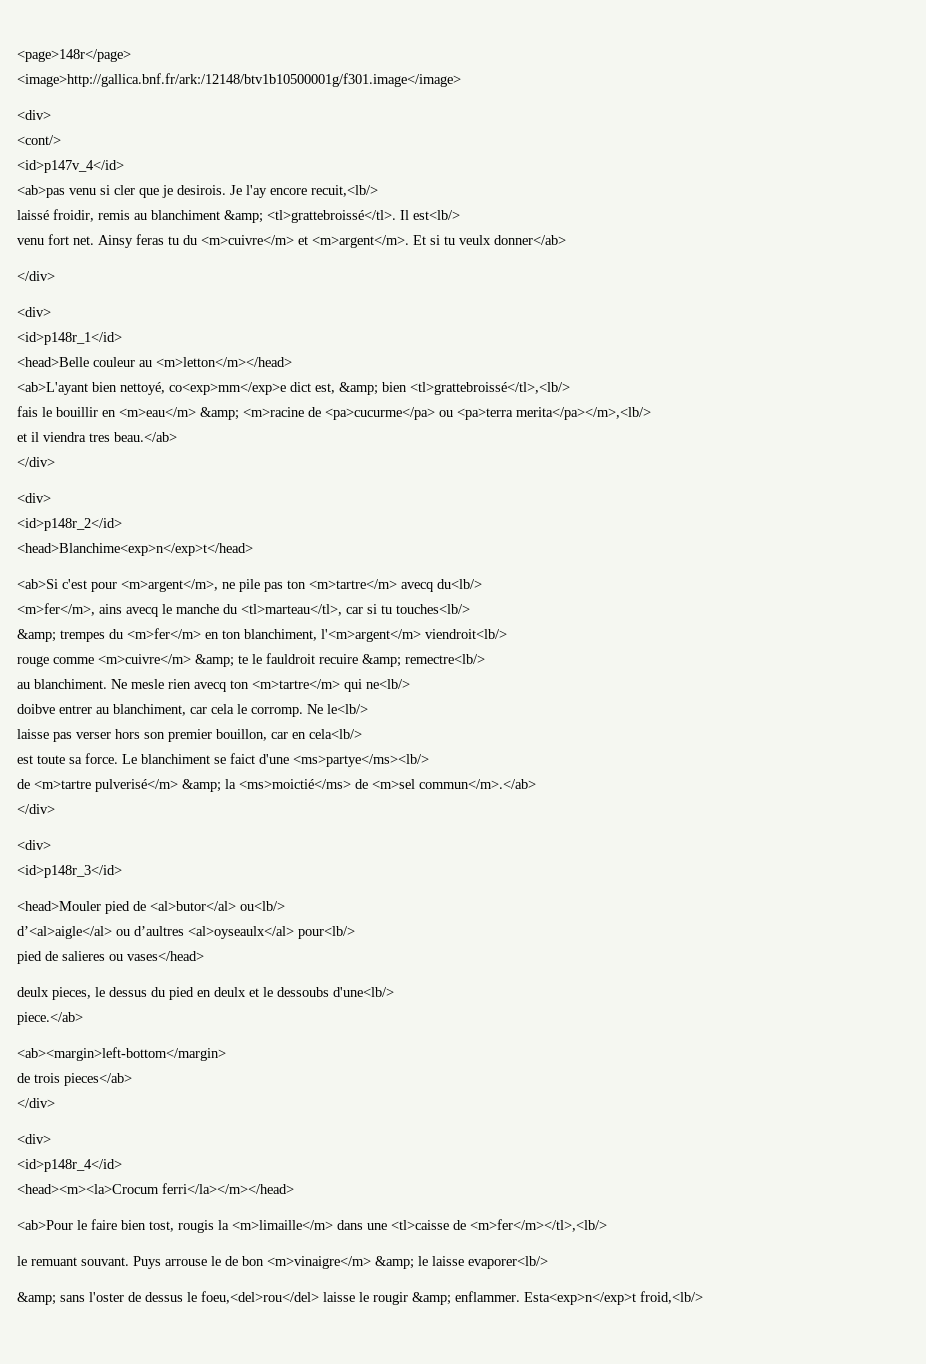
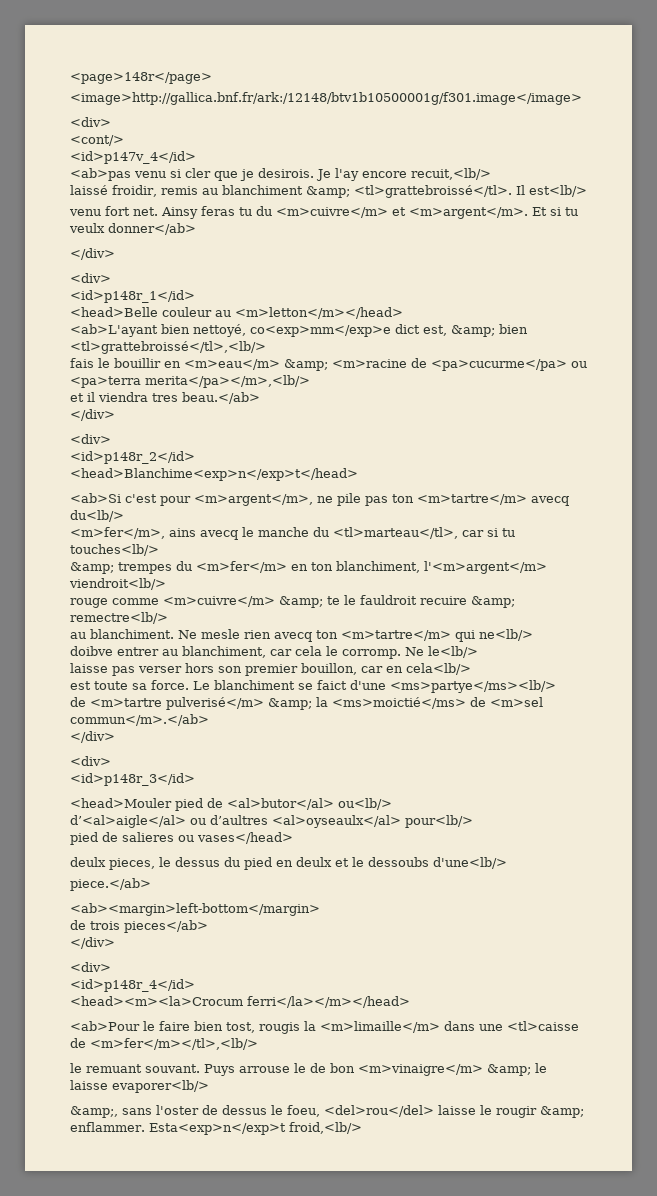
[17,1292,56,1305] &amp; -> [70,1106,118,1118] &amp;,
[201,1291,319,1304] foeu,<del>rou</del> -> [287,1105,434,1117] foeu, <del>rou</del>

